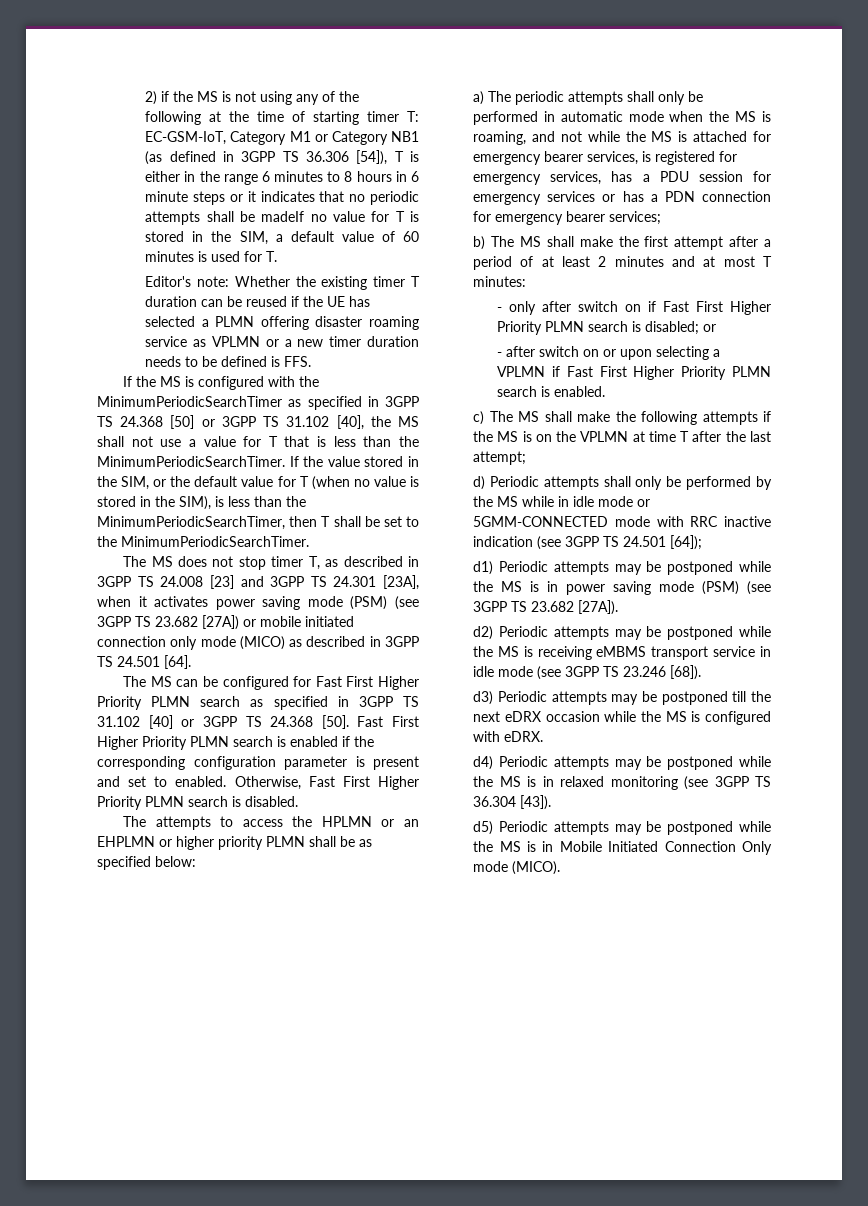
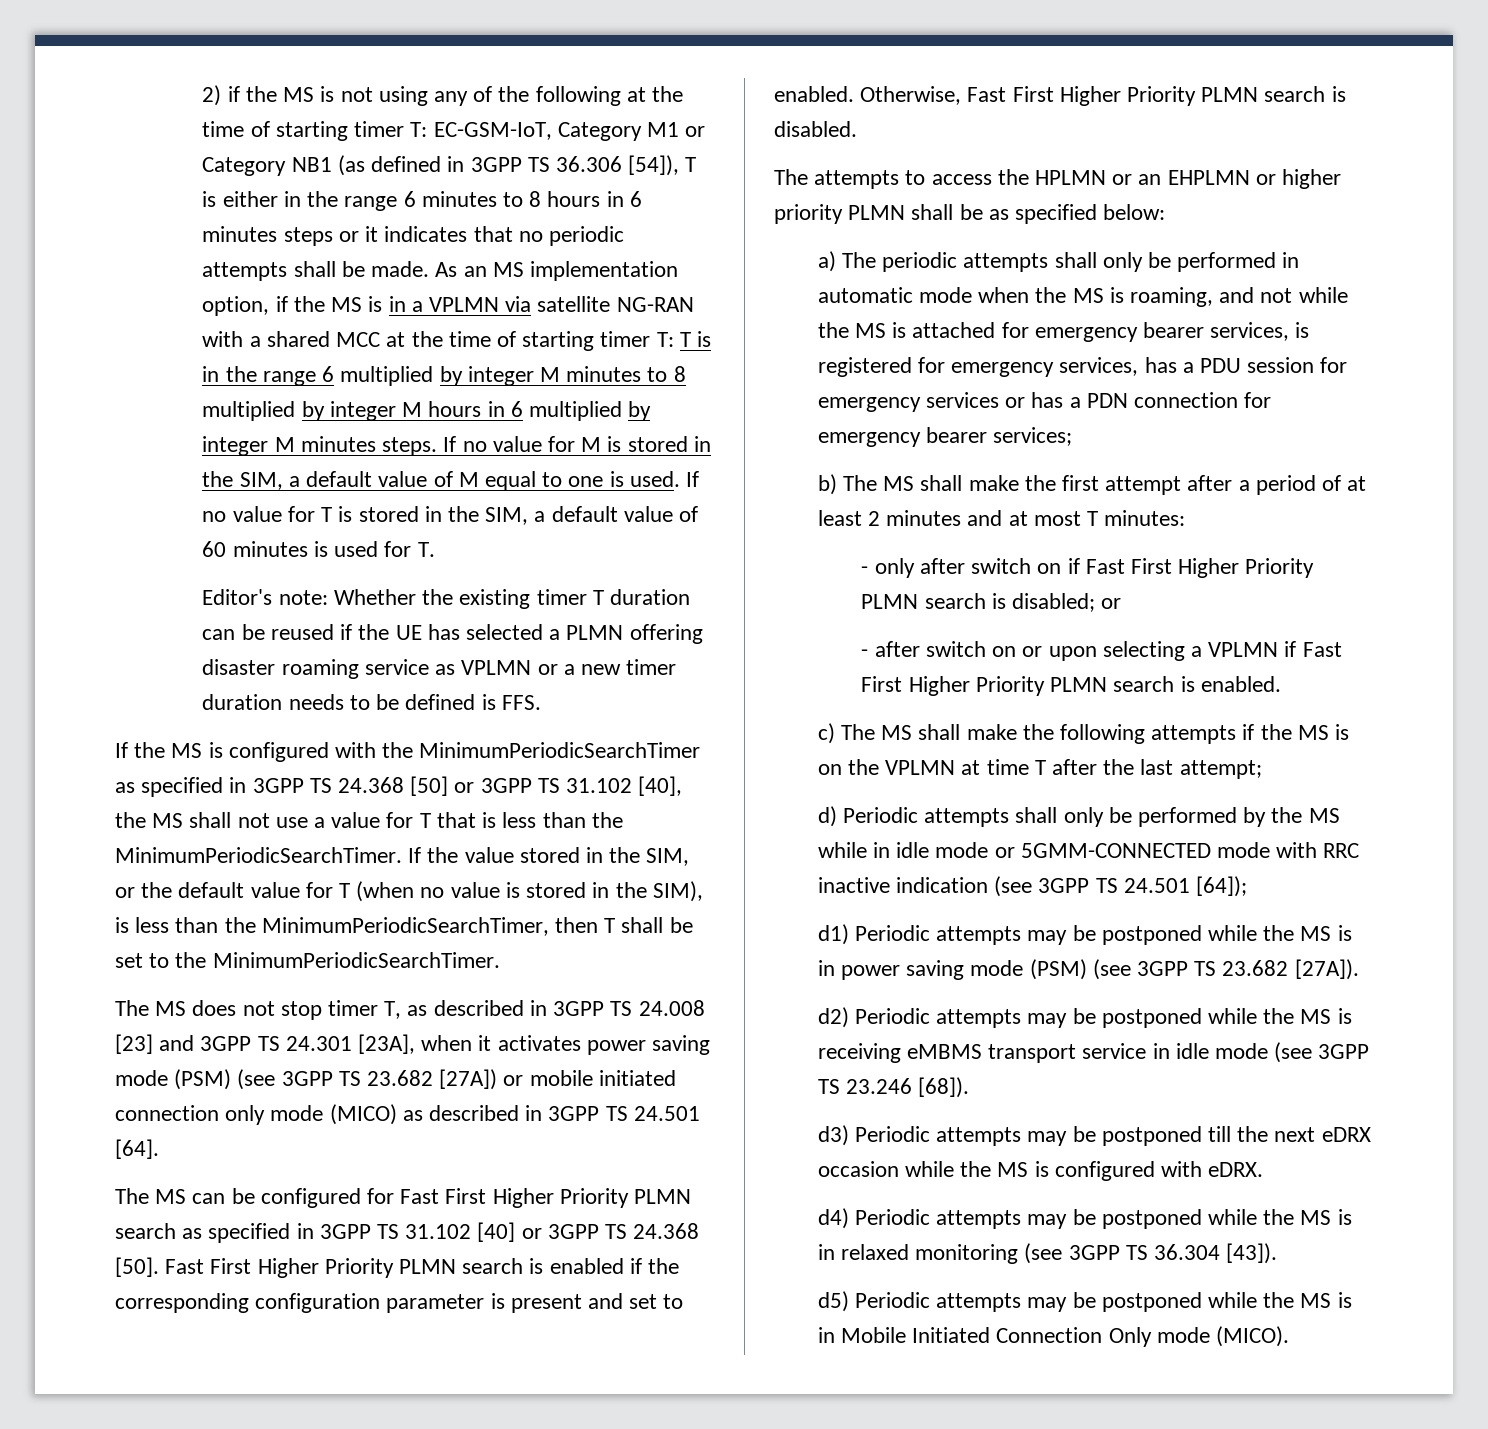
[145,191,189,202] minute -> [202,226,278,242] minutes
[261,211,305,222] madeIf -> [371,261,678,281] [202,296,694,316] [202,331,712,351] [202,366,686,386] [202,401,652,421] [202,436,711,456] [202,471,700,491] made. As an MS implementation option, if the MS is in a VPLMN via satellite NG-RAN with a shared MCC at the time of starting timer T: T is in the range 6 multiplied by integer M minutes to 8 multiplied by integer M hours in 6 multiplied by integer M minutes steps. If no value for M is stored in the SIM, a default value of M equal to one is used. If

